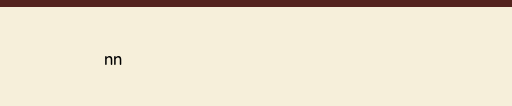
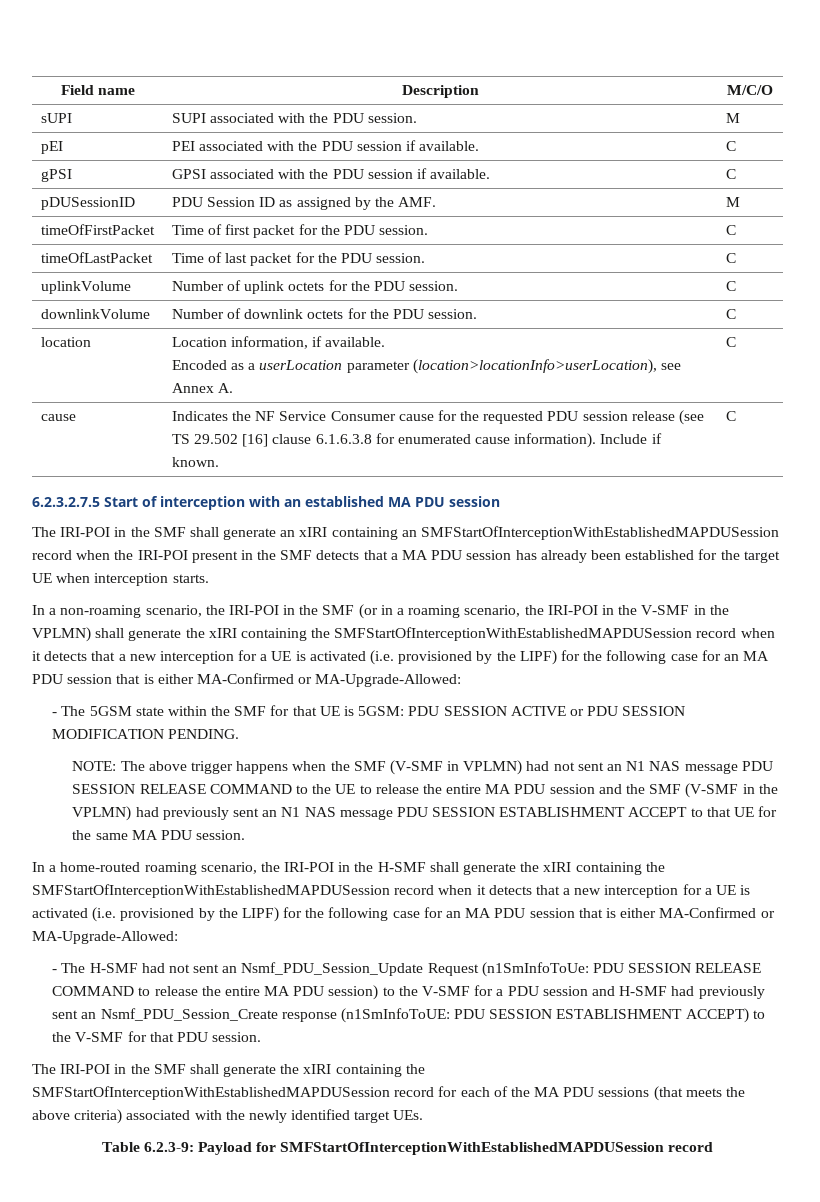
[104,56,123,65] nn -> [60,85,136,95] [402,85,479,98] [727,85,773,95] [40,113,72,123] [171,113,417,123] [725,113,740,123] [40,141,63,154] [171,140,480,151] [725,141,736,151] [40,169,72,182] [171,168,491,179] [725,169,736,179] [40,197,135,210] [171,197,437,210] [725,197,740,207] [40,224,155,235] [171,224,429,238] [725,225,736,235] [40,252,153,263] [171,252,426,266] [725,253,736,263] [40,281,131,294] [171,280,459,294] [725,281,736,291] [40,309,150,319] [171,308,478,319] [725,309,736,319] [40,337,91,347] [171,336,386,349] [171,359,681,374] [171,383,233,393] [725,337,736,347] [40,414,76,421] [171,410,705,425] [171,433,662,448] [171,457,219,467] [725,411,736,421] [32,496,500,510] [32,526,780,540] [32,549,780,563] [32,573,209,586] [32,604,729,619] [32,627,775,642] [32,650,770,665] [32,673,462,687] [52,705,686,716] [52,729,240,739] [72,760,773,775] [72,783,778,798] [72,806,778,821] [72,830,246,840] [32,862,665,875] [32,884,751,898] [32,907,775,922] [32,931,178,944] [52,962,762,977] [52,985,765,1000] [52,1008,765,1023] [52,1031,262,1042] [32,1064,425,1077] [32,1086,746,1101] [32,1109,424,1124] [101,1142,714,1155] Field name | Description | M/C/O // sUPI | SUPI associated with the PDU session. | M // pEI | PEI associated with the PDU session if available. | C // gPSI | GPSI associated with the PDU session if available. | C // pDUSessionID | PDU Session ID as assigned by the AMF. | M // timeOfFirstPacket | Time of first packet for the PDU session. | C // timeOfLastPacket | Time of last packet for the PDU session. | C // uplinkVolume | Number of uplink octets for the PDU session. | C // downlinkVolume | Number of downlink octets for the PDU session. | C // location | Location information, if available. // Encoded as a userLocation parameter (location>locationInfo>userLocation), see Annex A. | C // cause | Indicates the NF Service Consumer cause for the requested PDU session release (see TS 29.502 [16] clause 6.1.6.3.8 for enumerated cause information). Include if known. | C // 6.2.3.2.7.5 Start of interception with an established MA PDU session // The IRI-POI in the SMF shall generate an xIRI containing an SMFStartOfInterceptionWithEstablishedMAPDUSession record when the IRI-POI present in the SMF detects that a MA PDU session has already been established for the target UE when interception starts. // In a non-roaming scenario, the IRI-POI in the SMF (or in a roaming scenario, the IRI-POI in the V-SMF in the VPLMN) shall generate the xIRI containing the SMFStartOfInterceptionWithEstablishedMAPDUSession record when it detects that a new interception for a UE is activated (i.e. provisioned by the LIPF) for the following case for an MA PDU session that is either MA-Confirmed or MA-Upgrade-Allowed: // - The 5GSM state within the SMF for that UE is 5GSM: PDU SESSION ACTIVE or PDU SESSION MODIFICATION PENDING. // NOTE: The above trigger happens when the SMF (V-SMF in VPLMN) had not sent an N1 NAS message PDU SESSION RELEASE COMMAND to the UE to release the entire MA PDU session and the SMF (V-SMF in the VPLMN) had previously sent an N1 NAS message PDU SESSION ESTABLISHMENT ACCEPT to that UE for the same MA PDU session. // In a home-routed roaming scenario, the IRI-POI in the H-SMF shall generate the xIRI containing the SMFStartOfInterceptionWithEstablishedMAPDUSession record when it detects that a new interception for a UE is activated (i.e. provisioned by the LIPF) for the following case for an MA PDU session that is either MA-Confirmed or MA-Upgrade-Allowed: // - The H-SMF had not sent an Nsmf_PDU_Session_Update Request (n1SmInfoToUe: PDU SESSION RELEASE COMMAND to release the entire MA PDU session) to the V-SMF for a PDU session and H-SMF had previously sent an Nsmf_PDU_Session_Create response (n1SmInfoToUE: PDU SESSION ESTABLISHMENT ACCEPT) to the V-SMF for that PDU session. // The IRI-POI in the SMF shall generate the xIRI containing the SMFStartOfInterceptionWithEstablishedMAPDUSession record for each of the MA PDU sessions (that meets the above criteria) associated with the newly identified target UEs. // Table 6.2.3-9: Payload for SMFStartOfInterceptionWithEstablishedMAPDUSession record

